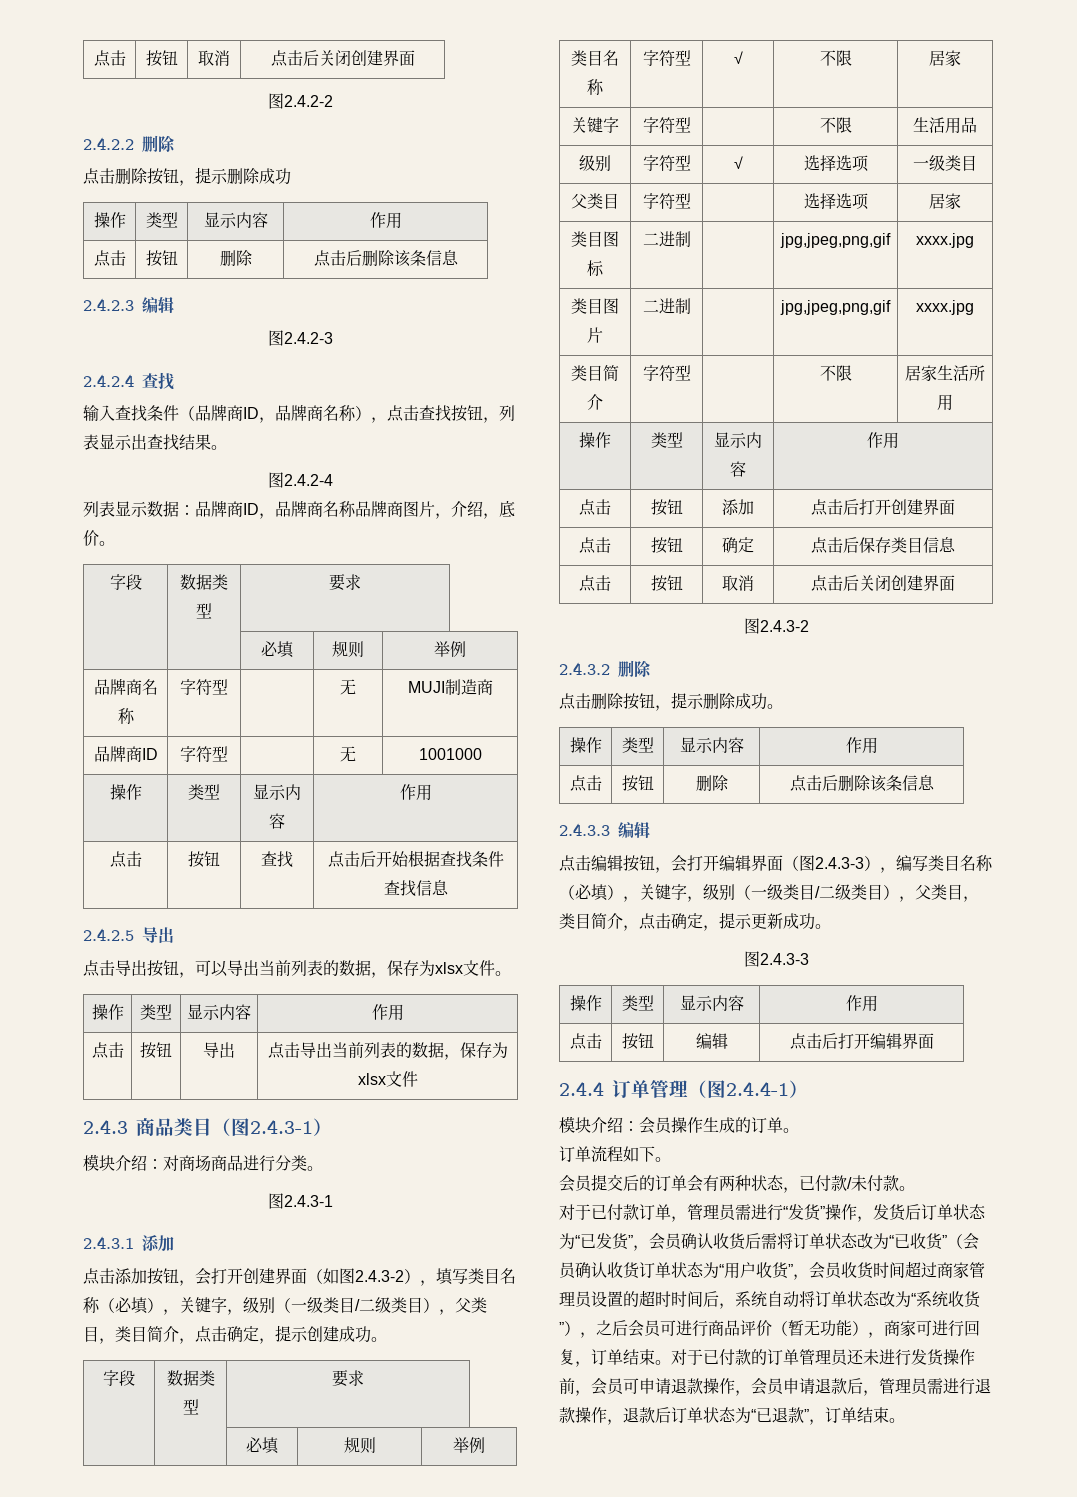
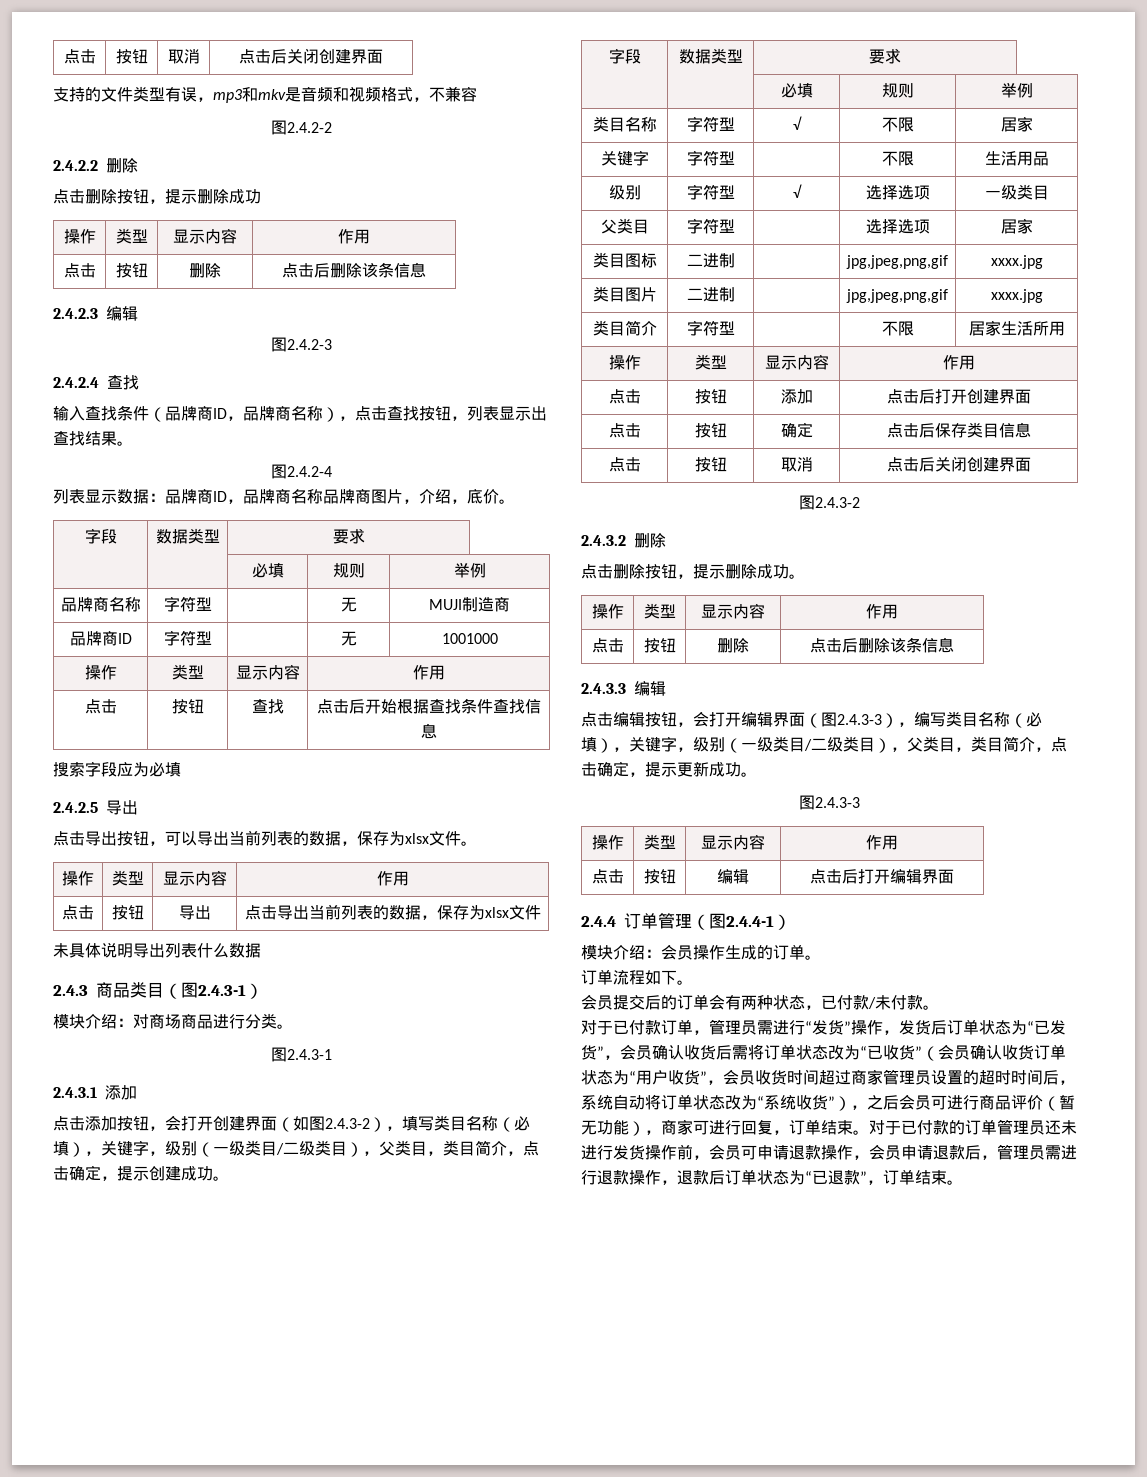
[93,50,126,67] [145,50,178,67] [198,50,230,66] [270,50,415,67] 点击 | 按钮 | 取消 | 点击后关闭创建界面 -> [63,49,96,64] [115,49,148,64] [167,49,200,64] [239,48,383,64] [53,86,477,103] 点击 | 按钮 | 取消 | 点击后关闭创建界面 // 支持的文件类型有误，mp3和mkv是音频和视频格式，不兼容
(449, 887) none -> [53,761,181,777] // 搜索字段应为必填
(418, 1079) none -> [53,942,261,958] // 未具体说明导出列表什么数据

